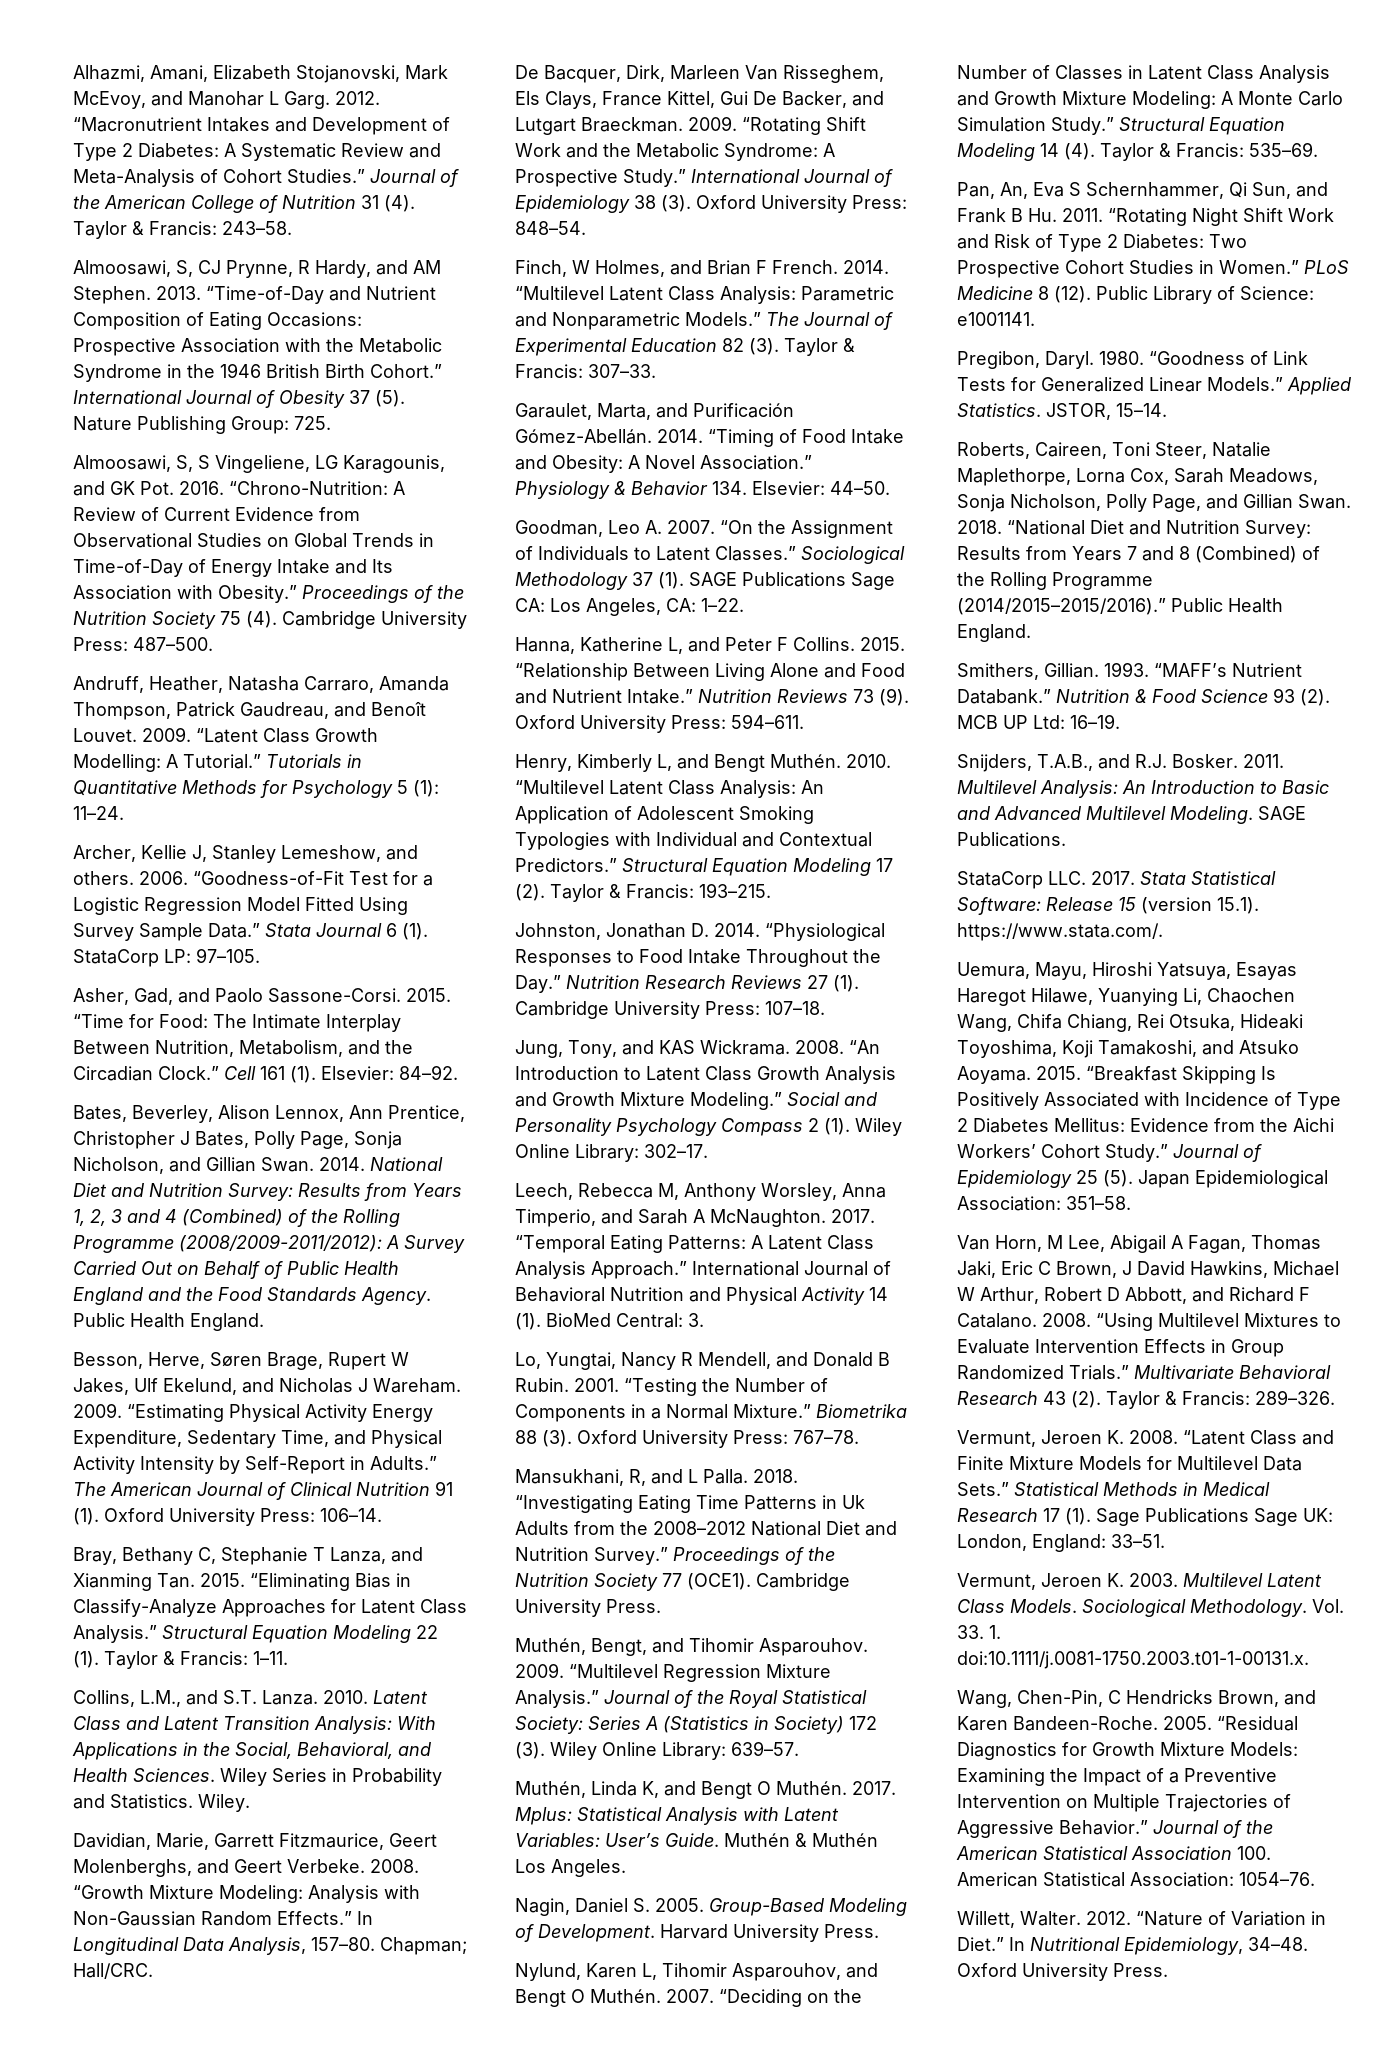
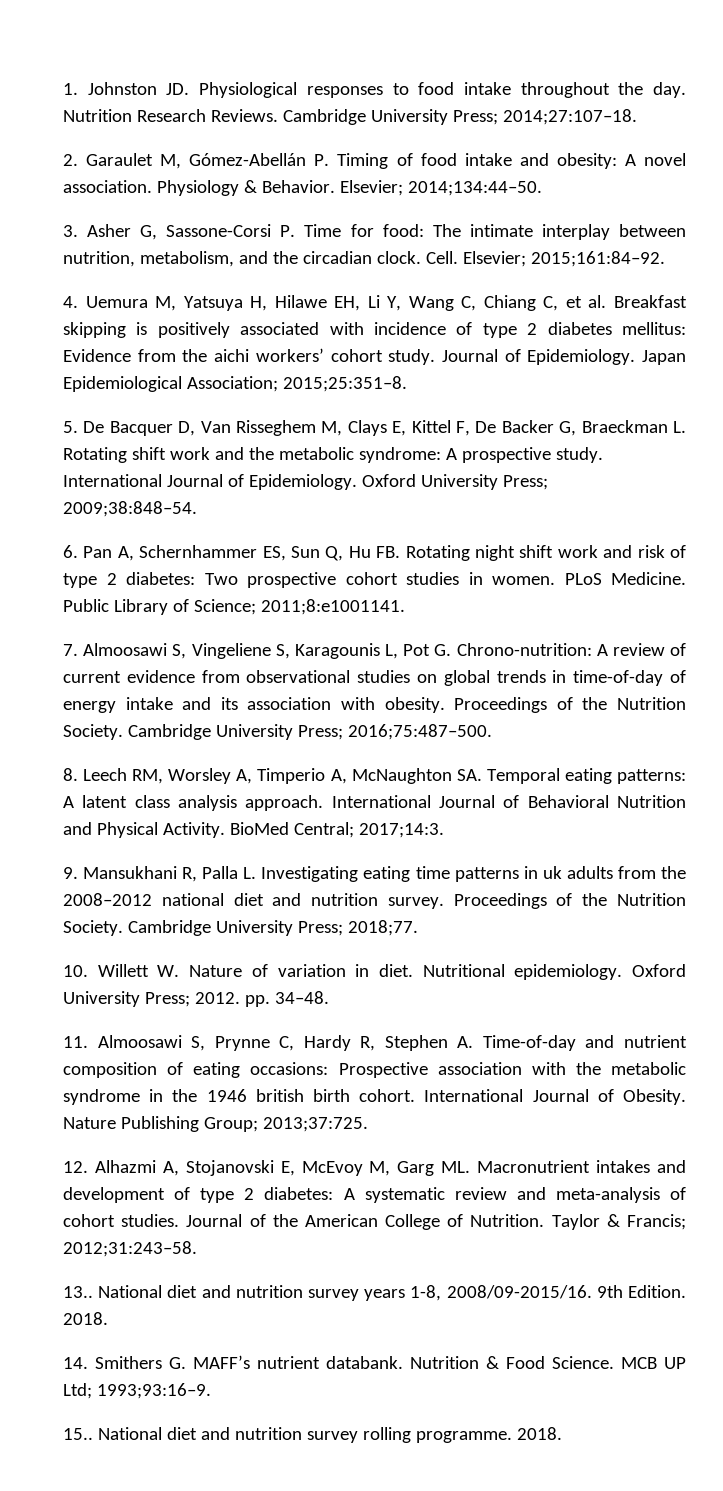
[73,65,448,83] [73,91,380,109] [73,117,450,135] [73,143,441,161] [73,169,459,187] [73,195,415,213] [73,221,292,239] [73,260,441,278] [73,286,436,304] [73,312,362,330] [73,338,442,356] [73,363,442,382] [73,390,405,408] [73,416,331,434] [73,455,445,473] [73,481,405,496] [73,507,360,521] [73,533,434,548] [73,559,393,577] [73,585,464,603] [73,611,467,629] [73,637,213,651] [73,676,449,693] [73,702,426,720] [73,727,378,743] [73,754,362,772] [73,780,439,798] [73,806,124,820] [73,845,418,863] [73,871,433,886] [73,897,408,915] [73,923,428,941] [73,948,260,967] [73,988,451,1005] [73,1014,401,1032] [73,1040,413,1057] [73,1065,458,1083] [73,1105,465,1123] [73,1131,402,1149] [73,1157,443,1174] [73,1183,462,1201] [73,1209,400,1227] [73,1234,465,1253] [73,1261,399,1279] [73,1287,431,1305] [73,1313,264,1331] [73,1352,409,1370] [73,1378,461,1395] [73,1403,433,1422] [73,1430,442,1448] [73,1456,437,1474] [73,1481,453,1500] [73,1508,382,1526] [73,1547,423,1565] [73,1573,411,1591] [73,1599,467,1617] [73,1625,438,1643] [73,1651,288,1669] [73,1690,428,1707] [73,1716,436,1734] [72,1742,431,1760] [73,1768,442,1786] [73,1794,250,1812] [73,1833,437,1850] [73,1859,419,1877] [73,1885,420,1903] [73,1911,373,1926] [73,1937,467,1955] [73,1963,153,1979] [515,65,884,83] [515,91,884,109] [515,116,866,135] [515,143,835,161] [515,169,893,187] [515,195,907,213] [515,221,586,235] [515,260,889,277] [515,286,894,304] [515,312,893,330] [515,338,855,356] [515,364,656,379] [515,403,794,420] [515,429,904,447] [515,455,812,473] [515,481,890,499] [515,520,893,538] [515,546,905,564] [515,572,895,590] [515,598,744,616] [515,637,905,654] [515,663,905,681] [515,688,909,706] [515,714,804,733] [515,754,891,772] [515,780,824,798] [515,806,814,824] [515,832,872,850] [515,858,893,876] [515,883,771,902] [515,923,885,941] [515,949,881,967] [515,975,859,993] [515,1001,825,1019] [515,1040,880,1058] [515,1066,896,1084] [515,1092,877,1110] [515,1118,902,1136] [515,1144,708,1162] [515,1183,886,1201] [515,1209,875,1227] [515,1235,874,1253] [515,1261,687,1279] Alhazmi, Amani, Elizabeth Stojanovski, Mark McEvoy, and Manohar L Garg. 2012. “Macronutrient Intakes and Development of Type 2 Diabetes: A Systematic Review and Meta-Analysis of Cohort Studies.” Journal of the American College of Nutrition 31 (4). Taylor & Francis: 243–58. // Almoosawi, S, CJ Prynne, R Hardy, and AM Stephen. 2013. “Time-of-Day and Nutrient Composition of Eating Occasions: Prospective Association with the Metabolic Syndrome in the 1946 British Birth Cohort.” International Journal of Obesity 37 (5). Nature Publishing Group: 725. // Almoosawi, S, S Vingeliene, LG Karagounis, and GK Pot. 2016. “Chrono-Nutrition: A Review of Current Evidence from Observational Studies on Global Trends in Time-of-Day of Energy Intake and Its Association with Obesity.” Proceedings of the Nutrition Society 75 (4). Cambridge University Press: 487–500. // Andruff, Heather, Natasha Carraro, Amanda Thompson, Patrick Gaudreau, and Benoît Louvet. 2009. “Latent Class Growth Modelling: A Tutorial.” Tutorials in Quantitative Methods for Psychology 5 (1): 11–24. // Archer, Kellie J, Stanley Lemeshow, and others. 2006. “Goodness-of-Fit Test for a Logistic Regression Model Fitted Using Survey Sample Data.” Stata Journal 6 (1). StataCorp LP: 97–105. // Asher, Gad, and Paolo Sassone-Corsi. 2015. “Time for Food: The Intimate Interplay Between Nutrition, Metabolism, and the Circadian Clock.” Cell 161 (1). Elsevier: 84–92. // Bates, Beverley, Alison Lennox, Ann Prentice, Christopher J Bates, Polly Page, Sonja Nicholson, and Gillian Swan. 2014. National Diet and Nutrition Survey: Results from Years 1, 2, 3 and 4 (Combined) of the Rolling Programme (2008/2009-2011/2012): A Survey Carried Out on Behalf of Public Health England and the Food Standards Agency. Public Health England. // Besson, Herve, Søren Brage, Rupert W Jakes, Ulf Ekelund, and Nicholas J Wareham. 2009. “Estimating Physical Activity Energy Expenditure, Sedentary Time, and Physical Activity Intensity by Self-Report in Adults.” The American Journal of Clinical Nutrition 91 (1). Oxford University Press: 106–14. // Bray, Bethany C, Stephanie T Lanza, and Xianming Tan. 2015. “Eliminating Bias in Classify-Analyze Approaches for Latent Class Analysis.” Structural Equation Modeling 22 (1). Taylor & Francis: 1–11. // Collins, L.M., and S.T. Lanza. 2010. Latent Class and Latent Transition Analysis: With Applications in the Social, Behavioral, and Health Sciences. Wiley Series in Probability and Statistics. Wiley. // Davidian, Marie, Garrett Fitzmaurice, Geert Molenberghs, and Geert Verbeke. 2008. “Growth Mixture Modeling: Analysis with Non-Gaussian Random Effects.” In Longitudinal Data Analysis, 157–80. Chapman; Hall/CRC. // De Bacquer, Dirk, Marleen Van Risseghem, Els Clays, France Kittel, Gui De Backer, and Lutgart Braeckman. 2009. “Rotating Shift Work and the Metabolic Syndrome: A Prospective Study.” International Journal of Epidemiology 38 (3). Oxford University Press: 848–54. // Finch, W Holmes, and Brian F French. 2014. “Multilevel Latent Class Analysis: Parametric and Nonparametric Models.” The Journal of Experimental Education 82 (3). Taylor & Francis: 307–33. // Garaulet, Marta, and Purificación Gómez-Abellán. 2014. “Timing of Food Intake and Obesity: A Novel Association.” Physiology & Behavior 134. Elsevier: 44–50. // Goodman, Leo A. 2007. “On the Assignment of Individuals to Latent Classes.” Sociological Methodology 37 (1). SAGE Publications Sage CA: Los Angeles, CA: 1–22. // Hanna, Katherine L, and Peter F Collins. 2015. “Relationship Between Living Alone and Food and Nutrient Intake.” Nutrition Reviews 73 (9). Oxford University Press: 594–611. // Henry, Kimberly L, and Bengt Muthén. 2010. “Multilevel Latent Class Analysis: An Application of Adolescent Smoking Typologies with Individual and Contextual Predictors.” Structural Equation Modeling 17 (2). Taylor & Francis: 193–215. // Johnston, Jonathan D. 2014. “Physiological Responses to Food Intake Throughout the Day.” Nutrition Research Reviews 27 (1). Cambridge University Press: 107–18. // Jung, Tony, and KAS Wickrama. 2008. “An Introduction to Latent Class Growth Analysis and Growth Mixture Modeling.” Social and Personality Psychology Compass 2 (1). Wiley Online Library: 302–17. // Leech, Rebecca M, Anthony Worsley, Anna Timperio, and Sarah A McNaughton. 2017. “Temporal Eating Patterns: A Latent Class Analysis Approach.” -> [63,82,686,98] [63,109,637,125] [63,153,686,169] [63,180,542,196] [63,224,686,240] [63,251,665,267] [63,295,688,311] [63,322,686,338] [63,348,686,365] [63,376,407,392] [63,420,686,436] [63,447,603,463] [63,474,548,490] [63,501,197,517] [63,545,686,561] [63,572,686,588] [63,599,405,615] [63,643,686,659] [63,670,686,686] [63,697,687,713] [63,724,492,740] [63,768,686,784] [63,795,324,811] 1. Johnston JD. Physiological responses to food intake throughout the day. Nutrition Research Reviews. Cambridge University Press; 2014;27:107–18. // 2. Garaulet M, Gómez-Abellán P. Timing of food intake and obesity: A novel association. Physiology & Behavior. Elsevier; 2014;134:44–50. // 3. Asher G, Sassone-Corsi P. Time for food: The intimate interplay between nutrition, metabolism, and the circadian clock. Cell. Elsevier; 2015;161:84–92. // 4. Uemura M, Yatsuya H, Hilawe EH, Li Y, Wang C, Chiang C, et al. Breakfast skipping is positively associated with incidence of type 2 diabetes mellitus: Evidence from the aichi workers’ cohort study. Journal of Epidemiology. Japan Epidemiological Association; 2015;25:351–8. // 5. De Bacquer D, Van Risseghem M, Clays E, Kittel F, De Backer G, Braeckman L. Rotating shift work and the metabolic syndrome: A prospective study. International Journal of Epidemiology. Oxford University Press; 2009;38:848–54. // 6. Pan A, Schernhammer ES, Sun Q, Hu FB. Rotating night shift work and risk of type 2 diabetes: Two prospective cohort studies in women. PLoS Medicine. Public Library of Science; 2011;8:e1001141. // 7. Almoosawi S, Vingeliene S, Karagounis L, Pot G. Chrono-nutrition: A review of current evidence from observational studies on global trends in time-of-day of energy intake and its association with obesity. Proceedings of the Nutrition Society. Cambridge University Press; 2016;75:487–500. // 8. Leech RM, Worsley A, Timperio A, McNaughton SA. Temporal eating patterns: A latent class analysis approach.
[801,1287,888,1305] [515,1313,704,1330] [515,1352,890,1370] [515,1378,828,1396] [515,1404,907,1422] [515,1430,859,1448] [515,1469,798,1486] [515,1495,865,1513] [515,1521,897,1536] [515,1547,835,1565] [515,1573,850,1591] [515,1599,661,1617] [515,1638,868,1656] [515,1663,831,1682] [515,1690,867,1708] [515,1716,877,1734] [515,1741,799,1760] [515,1781,896,1799] [515,1807,839,1825] [515,1833,878,1847] [515,1859,626,1877] [515,1898,907,1916] [515,1924,879,1942] [515,1963,878,1981] [515,1989,862,2007] [957,65,1330,83] [957,91,1343,109] [957,117,1285,135] [957,142,1318,161] [957,182,1328,199] [957,208,1334,226] [957,234,1247,252] [957,260,1349,278] [957,286,1314,304] [957,312,1035,326] [957,350,1308,369] [957,377,1351,395] [957,403,1167,420] [957,442,1271,459] [957,468,1318,486] [957,494,1351,512] [957,520,1311,538] [957,546,1320,563] [957,572,1153,590] [957,598,1283,615] [957,624,1031,642] [957,662,1302,680] [957,688,1330,706] [957,714,1120,729] [957,754,1284,772] [957,780,1329,798] [957,806,1306,824] [957,832,1066,847] [957,871,1276,889] [957,897,1259,915] [957,923,1163,941] [957,962,1297,980] [957,988,1295,1006] [957,1014,1303,1032] [957,1040,1299,1058] [957,1066,1276,1084] [957,1092,1341,1110] [957,1118,1334,1133] [957,1144,1262,1162] [957,1170,1328,1188] [957,1196,1131,1211] [957,1235,1321,1253] [957,1261,1339,1278] [957,1287,1310,1304] [957,1313,1341,1331] [957,1339,1284,1357] [957,1365,1331,1380] [957,1390,1335,1409] [957,1430,1334,1447] [957,1456,1302,1471] [957,1482,1270,1496] [957,1508,1333,1526] [957,1534,1165,1552] [957,1573,1322,1590] [957,1599,1344,1617] [957,1625,1001,1639] [957,1651,1309,1669] [957,1690,1316,1708] [957,1716,1298,1731] [957,1742,1298,1760] [957,1768,1277,1786] [957,1794,1291,1812] [957,1820,1273,1838] [956,1846,1271,1860] [957,1872,1315,1887] [957,1911,1326,1928] [957,1937,1308,1955] [957,1963,1168,1981] Activity 14 (1). BioMed Central: 3. // Lo, Yungtai, Nancy R Mendell, and Donald B Rubin. 2001. “Testing the Number of Components in a Normal Mixture.” Biometrika 88 (3). Oxford University Press: 767–78. // Mansukhani, R, and L Palla. 2018. “Investigating Eating Time Patterns in Uk Adults from the 2008–2012 National Diet and Nutrition Survey.” Proceedings of the Nutrition Society 77 (OCE1). Cambridge University Press. // Muthén, Bengt, and Tihomir Asparouhov. 2009. “Multilevel Regression Mixture Analysis.” Journal of the Royal Statistical Society: Series A (Statistics in Society) 172 (3). Wiley Online Library: 639–57. // Muthén, Linda K, and Bengt O Muthén. 2017. Mplus: Statistical Analysis with Latent Variables: User’s Guide. Muthén & Muthén Los Angeles. // Nagin, Daniel S. 2005. Group-Based Modeling of Development. Harvard University Press. // Nylund, Karen L, Tihomir Asparouhov, and Bengt O Muthén. 2007. “Deciding on the Number of Classes in Latent Class Analysis and Growth Mixture Modeling: A Monte Carlo Simulation Study.” Structural Equation Modeling 14 (4). Taylor & Francis: 535–69. // Pan, An, Eva S Schernhammer, Qi Sun, and Frank B Hu. 2011. “Rotating Night Shift Work and Risk of Type 2 Diabetes: Two Prospective Cohort Studies in Women.” PLoS Medicine 8 (12). Public Library of Science: e1001141. // Pregibon, Daryl. 1980. “Goodness of Link Tests for Generalized Linear Models.” Applied Statistics. JSTOR, 15–14. // Roberts, Caireen, Toni Steer, Natalie Maplethorpe, Lorna Cox, Sarah Meadows, Sonja Nicholson, Polly Page, and Gillian Swan. 2018. “National Diet and Nutrition Survey: Results from Years 7 and 8 (Combined) of the Rolling Programme (2014/2015–2015/2016).” Public Health England. // Smithers, Gillian. 1993. “MAFF’s Nutrient Databank.” Nutrition & Food Science 93 (2). MCB UP Ltd: 16–19. // Snijders, T.A.B., and R.J. Bosker. 2011. Multilevel Analysis: An Introduction to Basic and Advanced Multilevel Modeling. SAGE Publications. // StataCorp LLC. 2017. Stata Statistical Software: Release 15 (version 15.1). https://www.stata.com/. // Uemura, Mayu, Hiroshi Yatsuya, Esayas Haregot Hilawe, Yuanying Li, Chaochen Wang, Chifa Chiang, Rei Otsuka, Hideaki Toyoshima, Koji Tamakoshi, and Atsuko Aoyama. 2015. “Breakfast Skipping Is Positively Associated with Incidence of Type 2 Diabetes Mellitus: Evidence from the Aichi Workers’ Cohort Study.” Journal of Epidemiology 25 (5). Japan Epidemiological Association: 351–58. // Van Horn, M Lee, Abigail A Fagan, Thomas Jaki, Eric C Brown, J David Hawkins, Michael W Arthur, Robert D Abbott, and Richard F Catalano. 2008. “Using Multilevel Mixtures to Evaluate Intervention Effects in Group Randomized Trials.” Multivariate Behavioral Research 43 (2). Taylor & Francis: 289–326. // Vermunt, Jeroen K. 2008. “Latent Class and Finite Mixture Models for Multilevel Data Sets.” Statistical Methods in Medical Research 17 (1). Sage Publications Sage UK: London, England: 33–51. // Vermunt, Jeroen K. 2003. Multilevel Latent Class Models. Sociological Methodology. Vol. 33. 1. doi:10.1111/j.0081-1750.2003.t01-1-00131.x. // Wang, Chen-Pin, C Hendricks Brown, and Karen Bandeen-Roche. 2005. “Residual Diagnostics for Growth Mixture Models: Examining the Impact of a Preventive Intervention on Multiple Trajectories of Aggressive Behavior.” Journal of the American Statistical Association 100. American Statistical Association: 1054–76. // Willett, Walter. 2012. “Nature of Variation in Diet.” In Nutritional Epidemiology, 34–48. Oxford University Press. -> [162,822,444,838] [63,866,687,882] [63,893,686,909] [63,920,418,936] [63,964,686,980] [63,991,329,1007] [63,1035,687,1051] [63,1062,686,1078] [63,1089,686,1105] [63,1116,368,1132] [63,1160,686,1176] [63,1187,687,1203] [63,1214,686,1230] [63,1241,197,1257] [63,1285,686,1301] [63,1312,108,1325] [63,1355,686,1369] [63,1383,211,1399] [63,1427,562,1443] Activity. BioMed Central; 2017;14:3. // 9. Mansukhani R, Palla L. Investigating eating time patterns in uk adults from the 2008–2012 national diet and nutrition survey. Proceedings of the Nutrition Society. Cambridge University Press; 2018;77. // 10. Willett W. Nature of variation in diet. Nutritional epidemiology. Oxford University Press; 2012. pp. 34–48. // 11. Almoosawi S, Prynne C, Hardy R, Stephen A. Time-of-day and nutrient composition of eating occasions: Prospective association with the metabolic syndrome in the 1946 british birth cohort. International Journal of Obesity. Nature Publishing Group; 2013;37:725. // 12. Alhazmi A, Stojanovski E, McEvoy M, Garg ML. Macronutrient intakes and development of type 2 diabetes: A systematic review and meta-analysis of cohort studies. Journal of the American College of Nutrition. Taylor & Francis; 2012;31:243–58. // 13.. National diet and nutrition survey years 1-8, 2008/09-2015/16. 9th Edition. 2018. // 14. Smithers G. MAFF’s nutrient databank. Nutrition & Food Science. MCB UP Ltd; 1993;93:16–9. // 15.. National diet and nutrition survey rolling programme. 2018.

